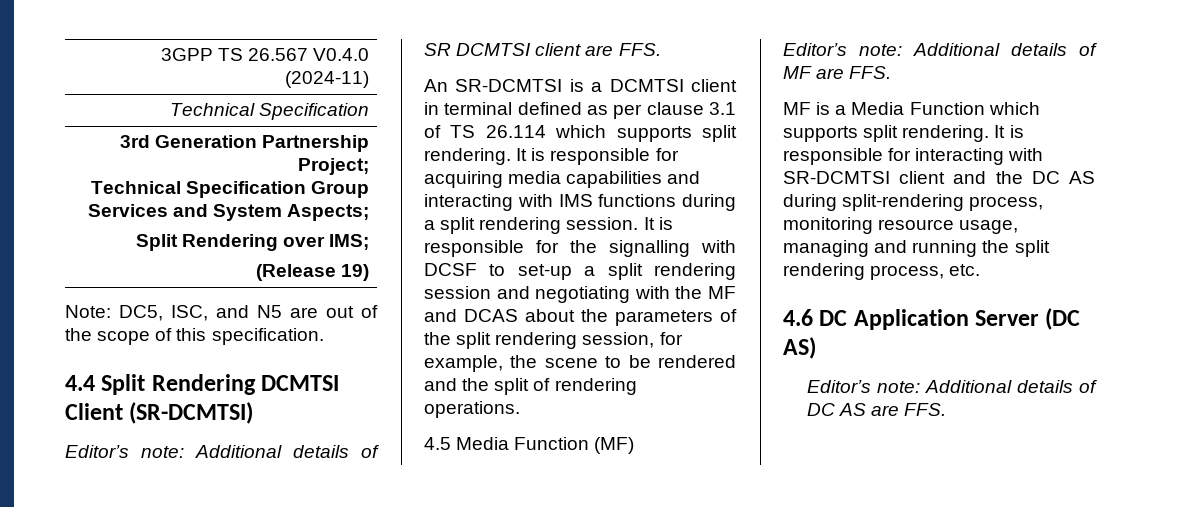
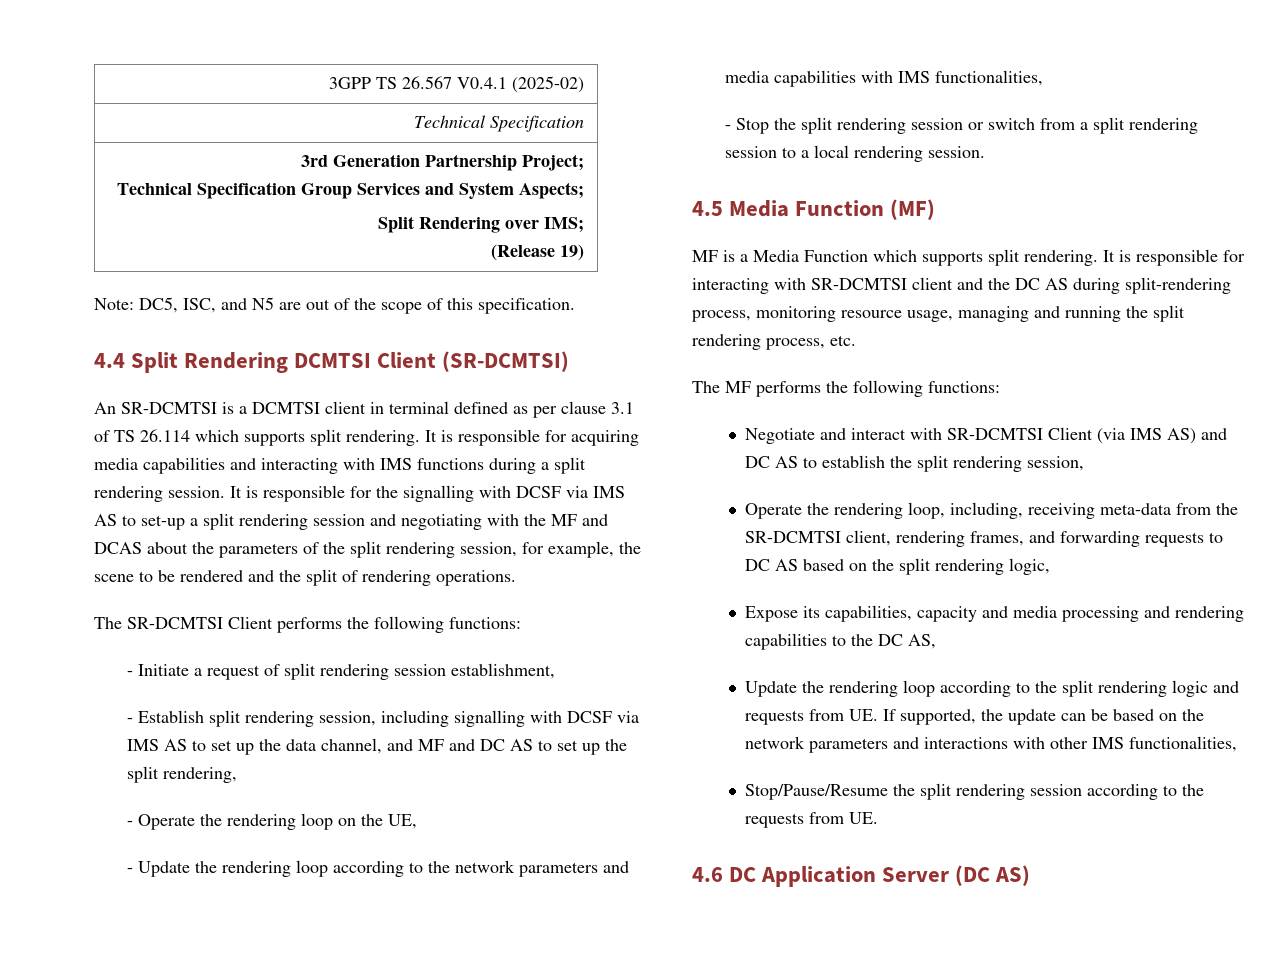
[313,48,370,61] [285,71,370,88] V0.4.0 (2024-11) -> [456,76,584,93] V0.4.1 (2025-02)
[65,445,379,458] [424,43,661,56] // Editor’s note: Additional details of SR DCMTSI client are FFS. -> (570, 361) none
(477, 269) none -> [566,486,625,498] [94,514,117,526] via IMS AS
[424,437,635,454] [783,43,1097,56] [783,66,892,79] 4.5 Media Function (MF) // Editor’s note: Additional details of MF are FFS. -> [94,616,521,633] [127,663,556,680] [127,710,640,727] [127,738,628,755] [127,766,238,783] [127,813,418,830] [127,860,630,877] [725,70,1044,87] [725,117,1199,134] [725,145,986,162] [692,199,936,220] The SR-DCMTSI Client performs the following functions: // - Initiate a request of split rendering session establishment, // - Establish split rendering session, including signalling with DCSF via IMS AS to set up the data channel, and MF and DC AS to set up the split rendering, // - Operate the rendering loop on the UE, // - Update the rendering loop according to the network parameters and media capabilities with IMS functionalities, // - Stop the split rendering session or switch from a split rendering session to a local rendering session. // 4.5 Media Function (MF)
(981, 270) none -> [692,380,1000,397] [744,427,1227,444] [744,455,1084,472] [744,502,1238,519] [744,530,1223,547] [744,558,1050,575] [744,605,1244,622] [744,633,936,650] [744,680,1239,697] [744,709,1204,725] [744,736,1237,753] [744,783,1204,800] [744,812,878,828] // The MF performs the following functions: // Negotiate and interact with SR-DCMTSI Client (via IMS AS) and DC AS to establish the split rendering session, // Operate the rendering loop, including, receiving meta-data from the SR-DCMTSI client, rendering frames, and forwarding requests to DC AS based on the split rendering logic, // Expose its capabilities, capacity and media processing and rendering capabilities to the DC AS, // Update the rendering loop according to the split rendering logic and requests from UE. If supported, the update can be based on the network parameters and interactions with other IMS functionalities, // Stop/Pause/Resume the split rendering session according to the requests from UE.
[806,380,1097,393] [806,403,947,416] // Editor’s note: Additional details of DC AS are FFS. -> (1031, 875) none

